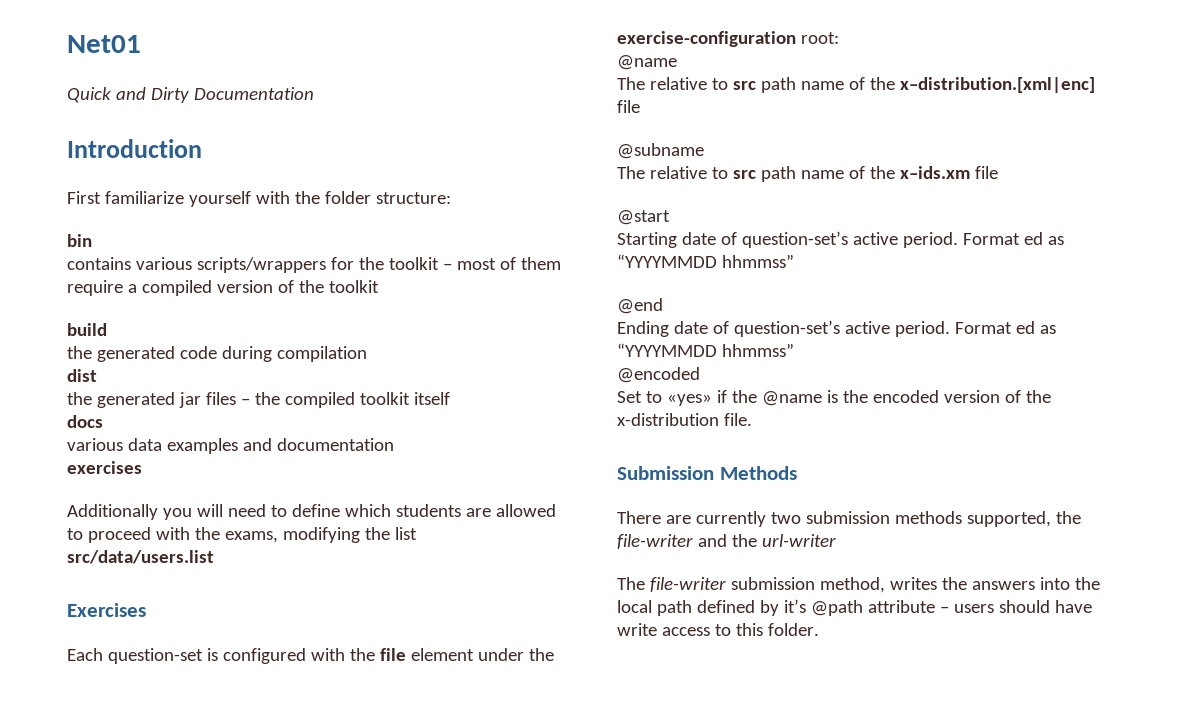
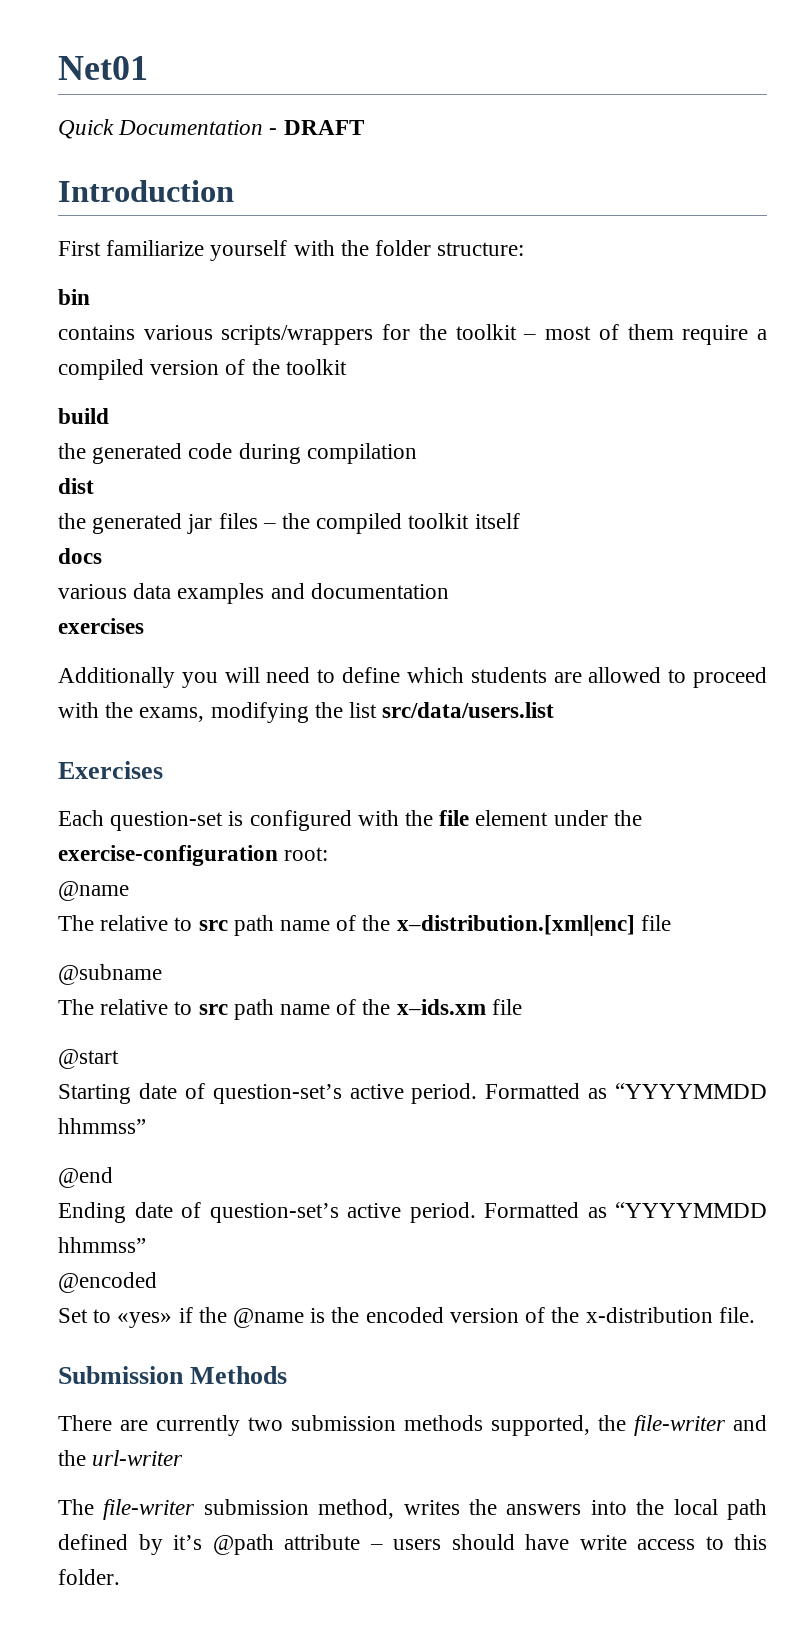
[115,87,189,103] and Dirty -> (114, 129) none
(314, 93) none -> [269,120,364,135] - DRAFT
[962,232,1043,245] Format ed -> [485,1083,581,1099] Formatted
[954,321,1035,334] Format ed -> [484,1202,579,1218] Formatted

